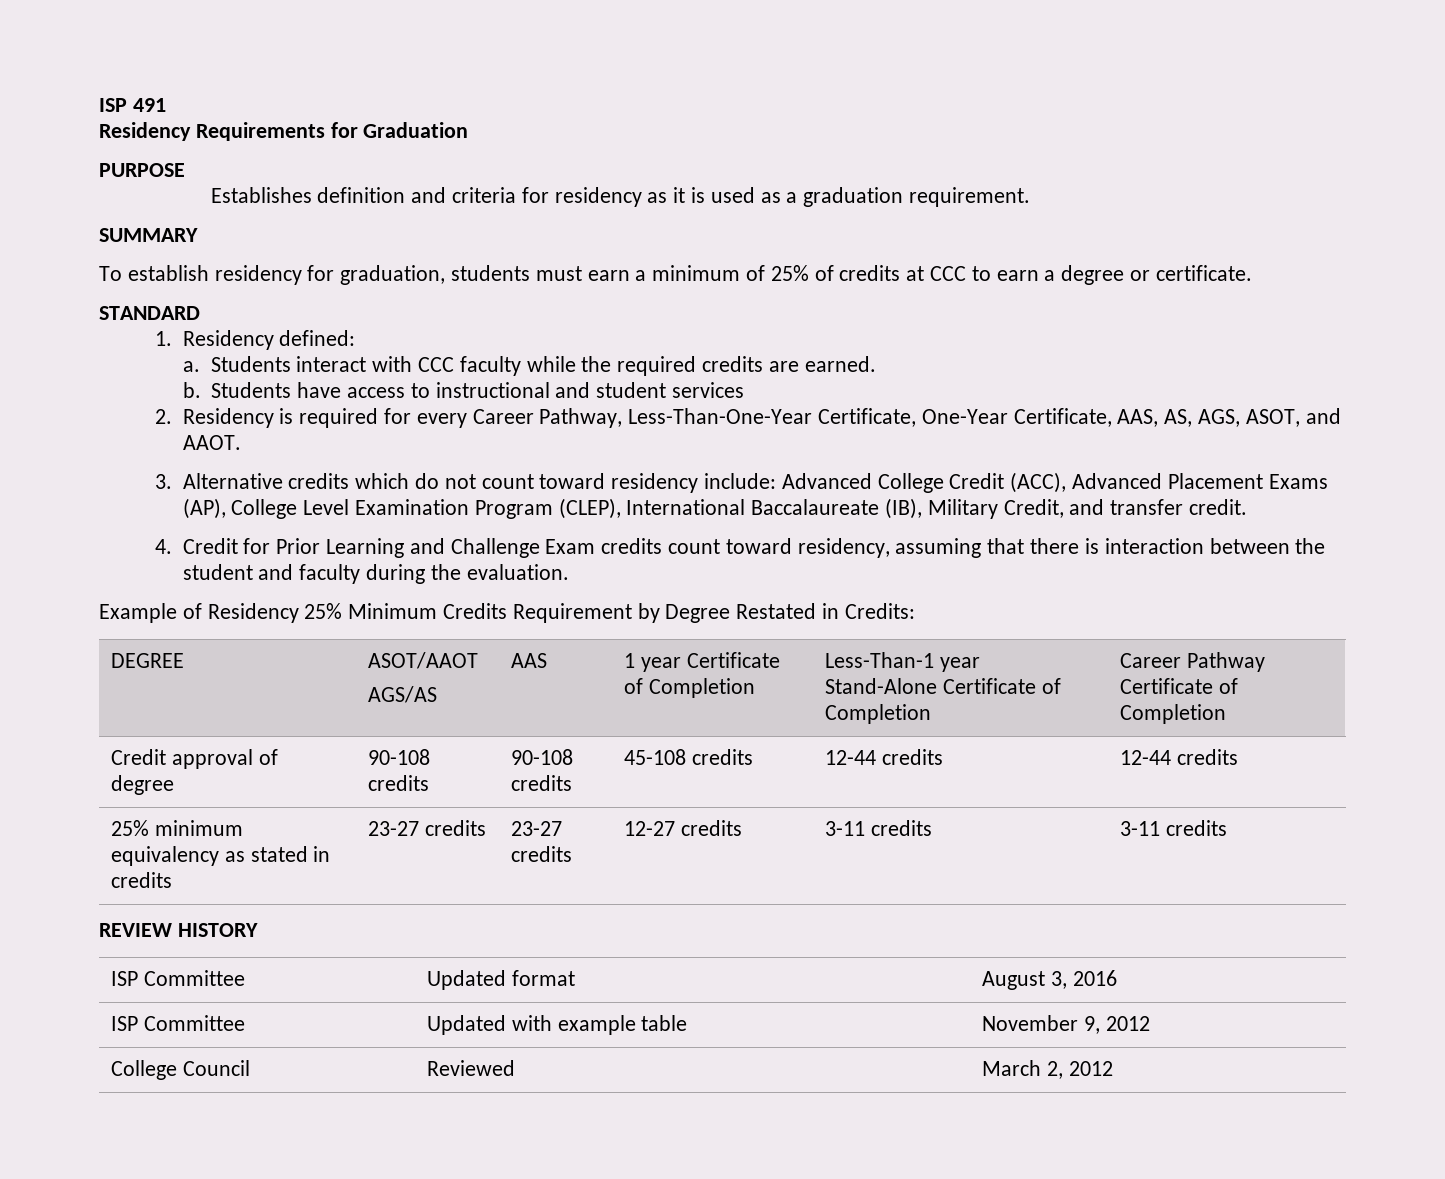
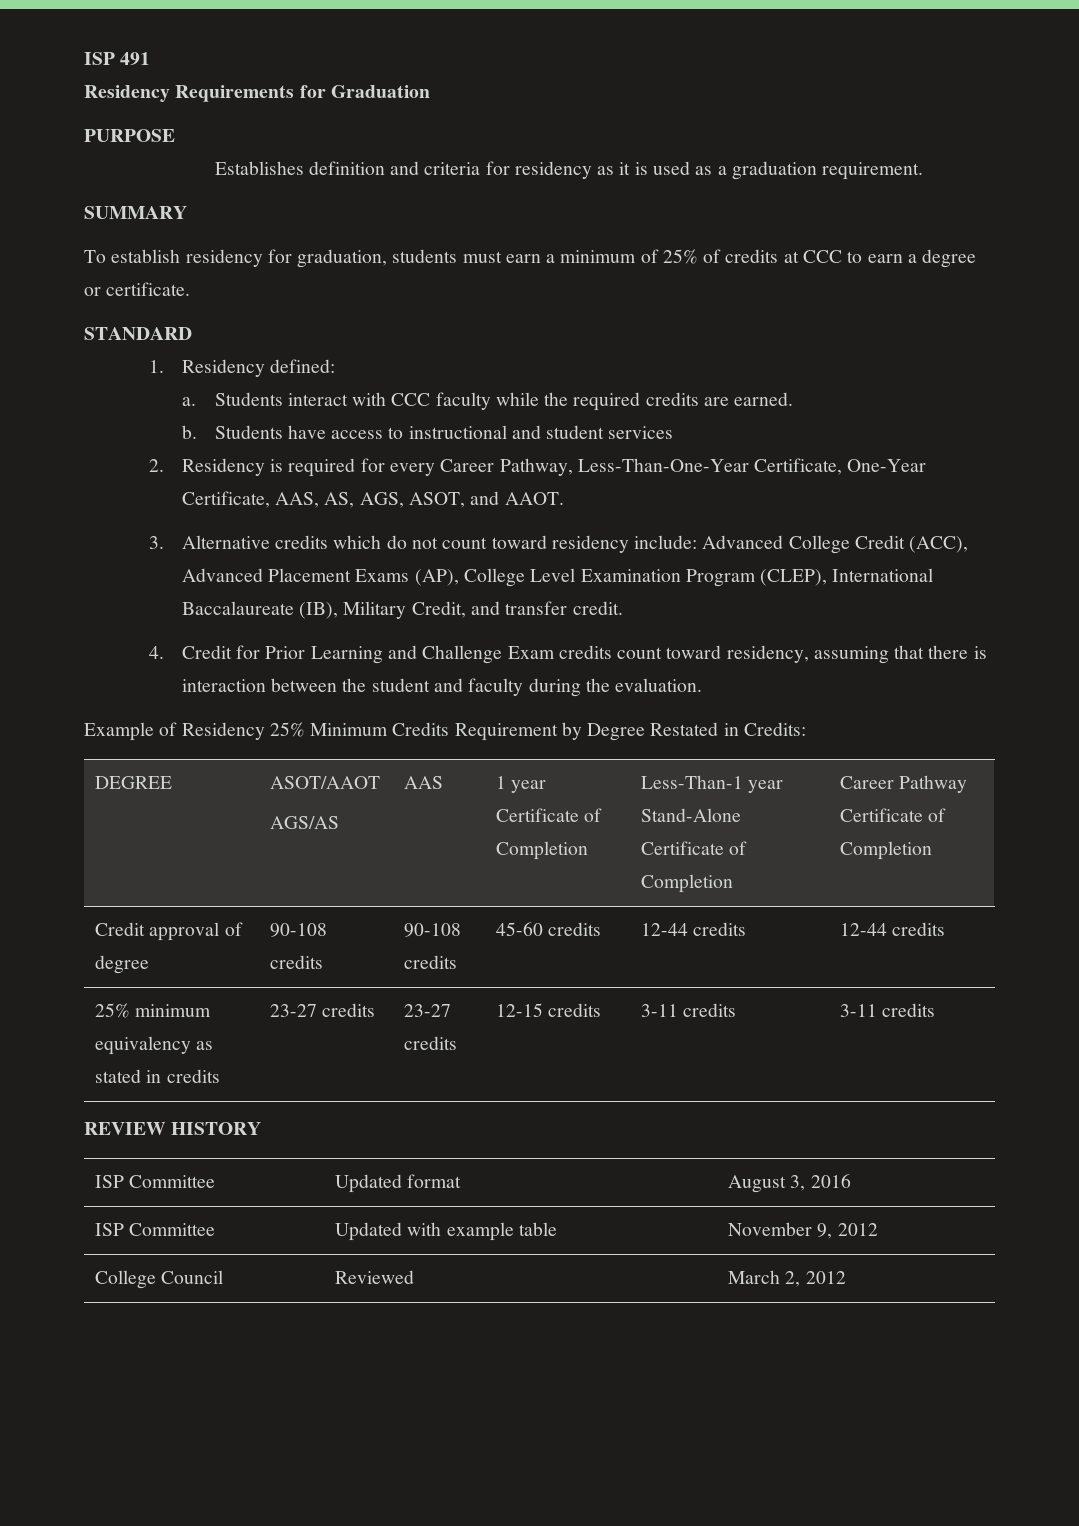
[623,749,686,765] 45-108 -> [496,922,544,936] 45-60
[623,821,675,836] 12-27 -> [496,1003,544,1017] 12-15

